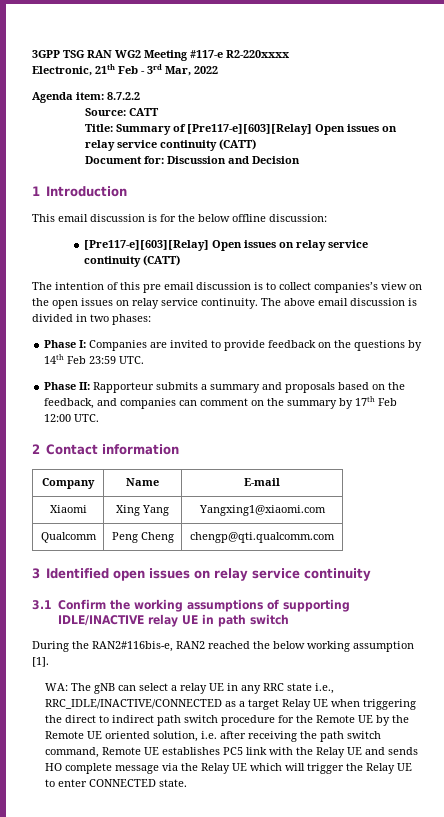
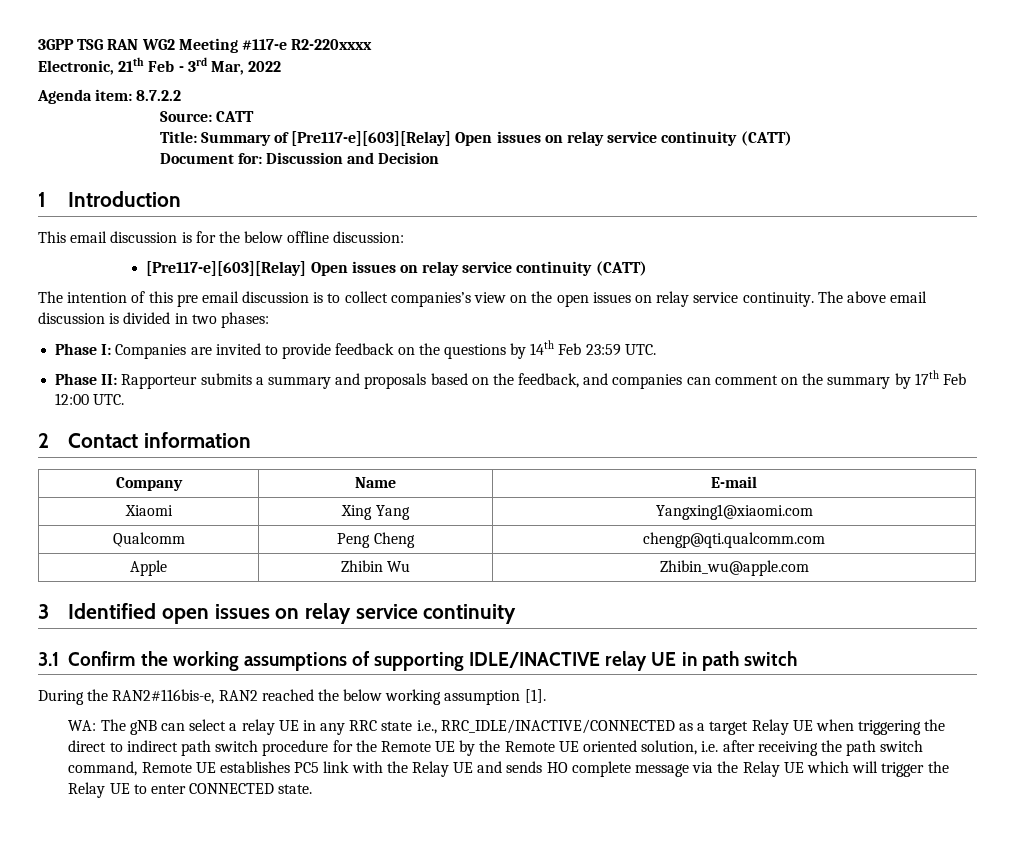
(335, 537) none -> [130,560,167,576] [340,560,411,572] [659,560,809,576] // Apple | Zhibin Wu | Zhibin_wu@apple.com

